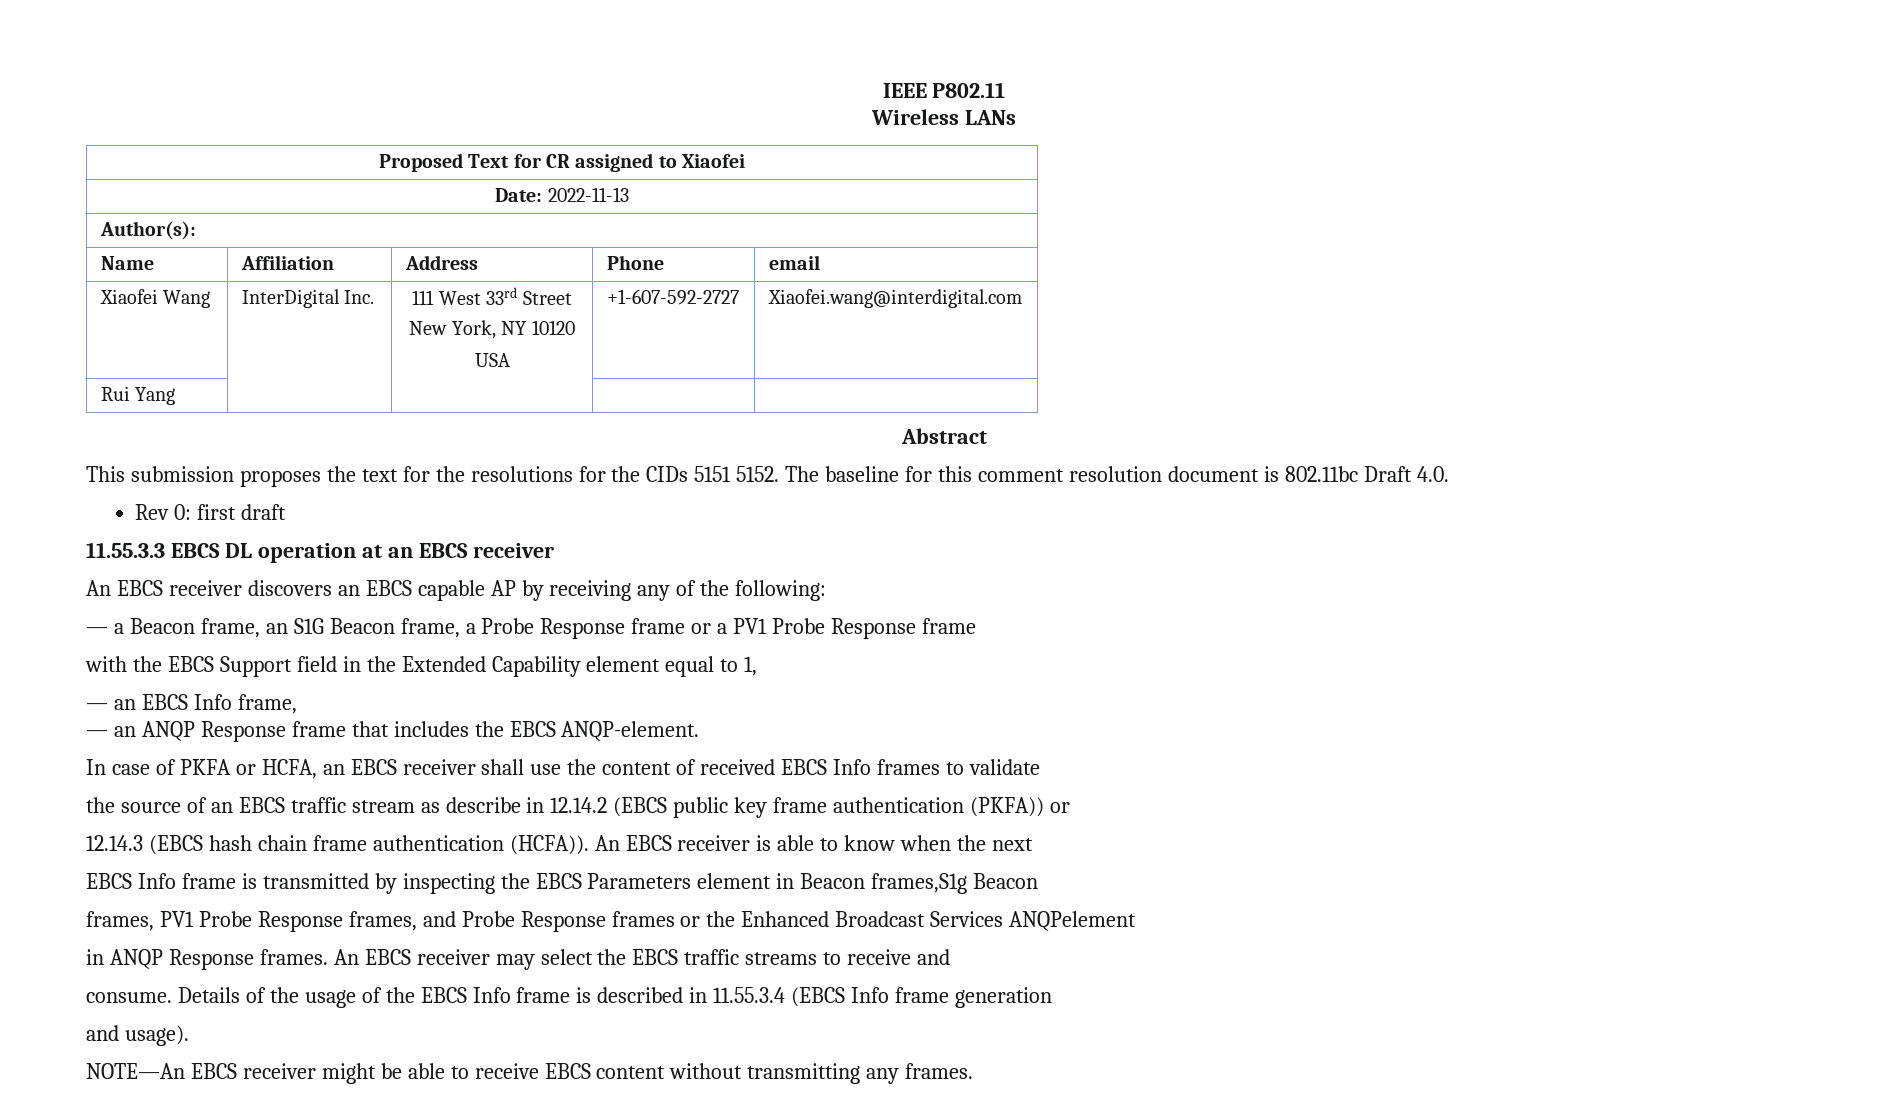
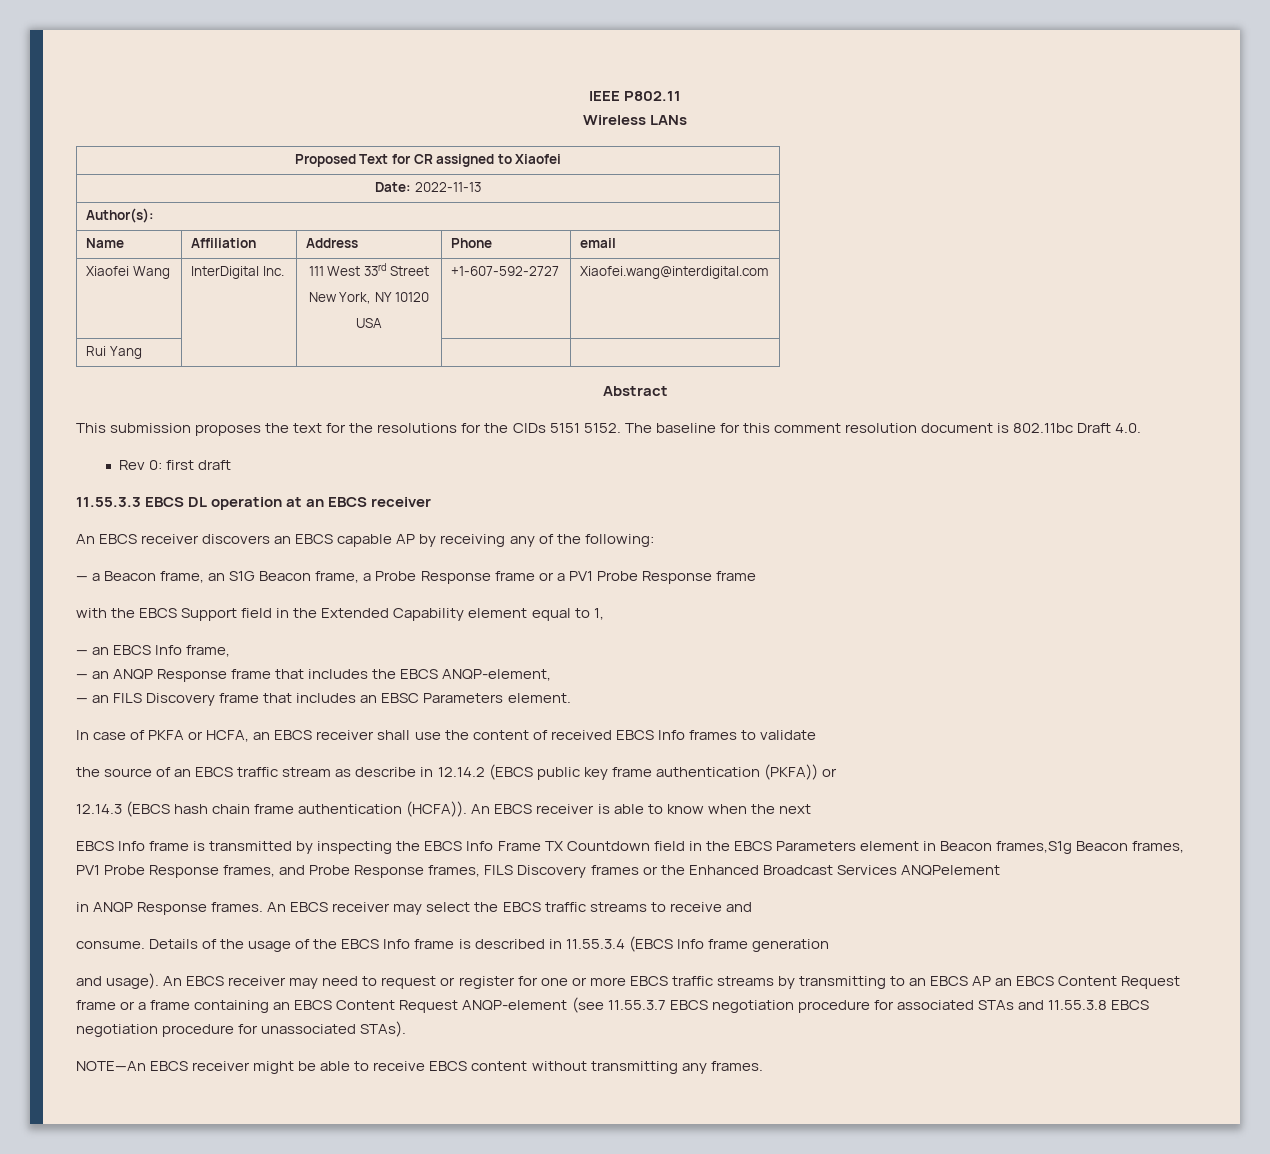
[561,721,700,741] ANQP-element. -> [442,669,552,681] [76,693,571,706] ANQP-element, // — an FILS Discovery frame that includes an EBSC Parameters element.
(582, 881) none -> [466,841,772,851] Info Frame TX Countdown field in the EBCS
(1039, 881) // -> (1129, 846) none
(606, 921) none -> [428,865,587,878] frames, FILS Discovery
(189, 1035) none -> [163,976,1181,989] [76,997,1149,1013] [76,1021,407,1037] An EBCS receiver may need to request or register for one or more EBCS traffic streams by transmitting to an EBCS AP an EBCS Content Request frame or a frame containing an EBCS Content Request ANQP-element (see 11.55.3.7 EBCS negotiation procedure for associated STAs and 11.55.3.8 EBCS negotiation procedure for unassociated STAs).

